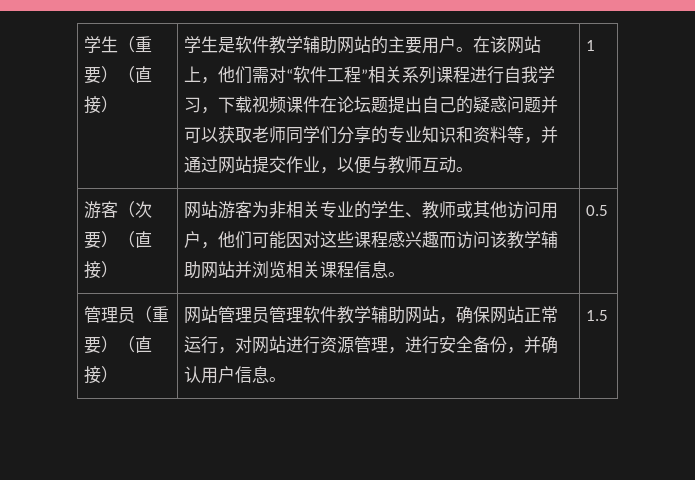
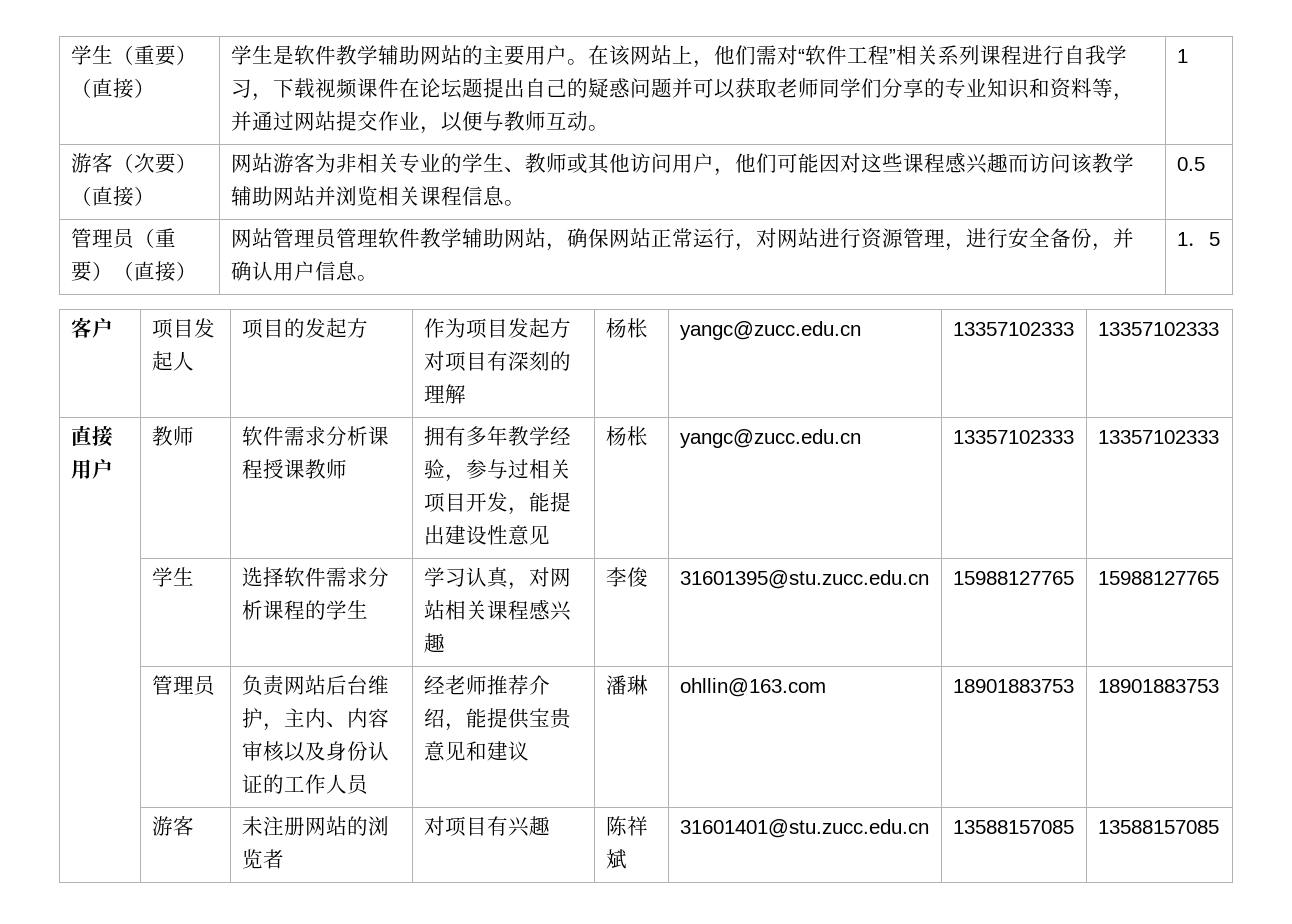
[586,310,609,321] 1.5 -> [1176,232,1220,246] [70,317,113,338] [151,318,215,339] [151,351,194,371] [241,318,368,339] [423,318,571,339] [423,351,571,372] [423,384,466,404] [605,318,648,338] [679,321,861,340] [952,322,1074,336] [1097,322,1219,336] [70,425,113,447] [70,459,113,479] [151,426,194,446] [241,426,389,446] [241,459,347,479] [423,426,571,446] [423,459,571,482] [423,492,571,515] [423,525,550,545] [605,426,648,446] [679,429,861,448] [952,430,1074,444] [1097,430,1219,444] [151,567,194,587] [241,567,389,587] [241,600,368,620] [423,567,571,590] [423,599,571,621] [423,633,445,653] [605,567,648,587] [679,570,929,589] [952,571,1074,585] [1097,571,1219,585] [151,675,216,696] [241,675,389,696] [241,708,389,731] [241,741,389,762] [241,774,369,795] [423,675,550,695] [423,708,572,731] [423,741,529,761] [605,675,648,695] [679,678,826,697] [952,679,1074,693] [1097,679,1219,693] [151,816,194,836] [241,816,389,836] [241,849,284,869] [423,816,550,837] [605,816,648,836] [605,849,627,869] [679,819,929,838] [952,820,1074,834] [1097,820,1219,834] 1．5 // 客户 | 项目发起人 | 项目的发起方 | 作为项目发起方对项目有深刻的理解 | 杨枨 | yangc@zucc.edu.cn | 13357102333 | 13357102333 // 直接用户 | 教师 | 软件需求分析课程授课教师 | 拥有多年教学经验，参与过相关项目开发，能提出建设性意见 | 杨枨 | yangc@zucc.edu.cn | 13357102333 | 13357102333 // | 学生 | 选择软件需求分析课程的学生 | 学习认真，对网站相关课程感兴趣 | 李俊 | 31601395@stu.zucc.edu.cn | 15988127765 | 15988127765 // | 管理员 | 负责网站后台维护，主内、内容审核以及身份认证的工作人员 | 经老师推荐介绍，能提供宝贵意见和建议 | 潘琳 | ohllin@163.com | 18901883753 | 18901883753 // | 游客 | 未注册网站的浏览者 | 对项目有兴趣 | 陈祥斌 | 31601401@stu.zucc.edu.cn | 13588157085 | 13588157085

